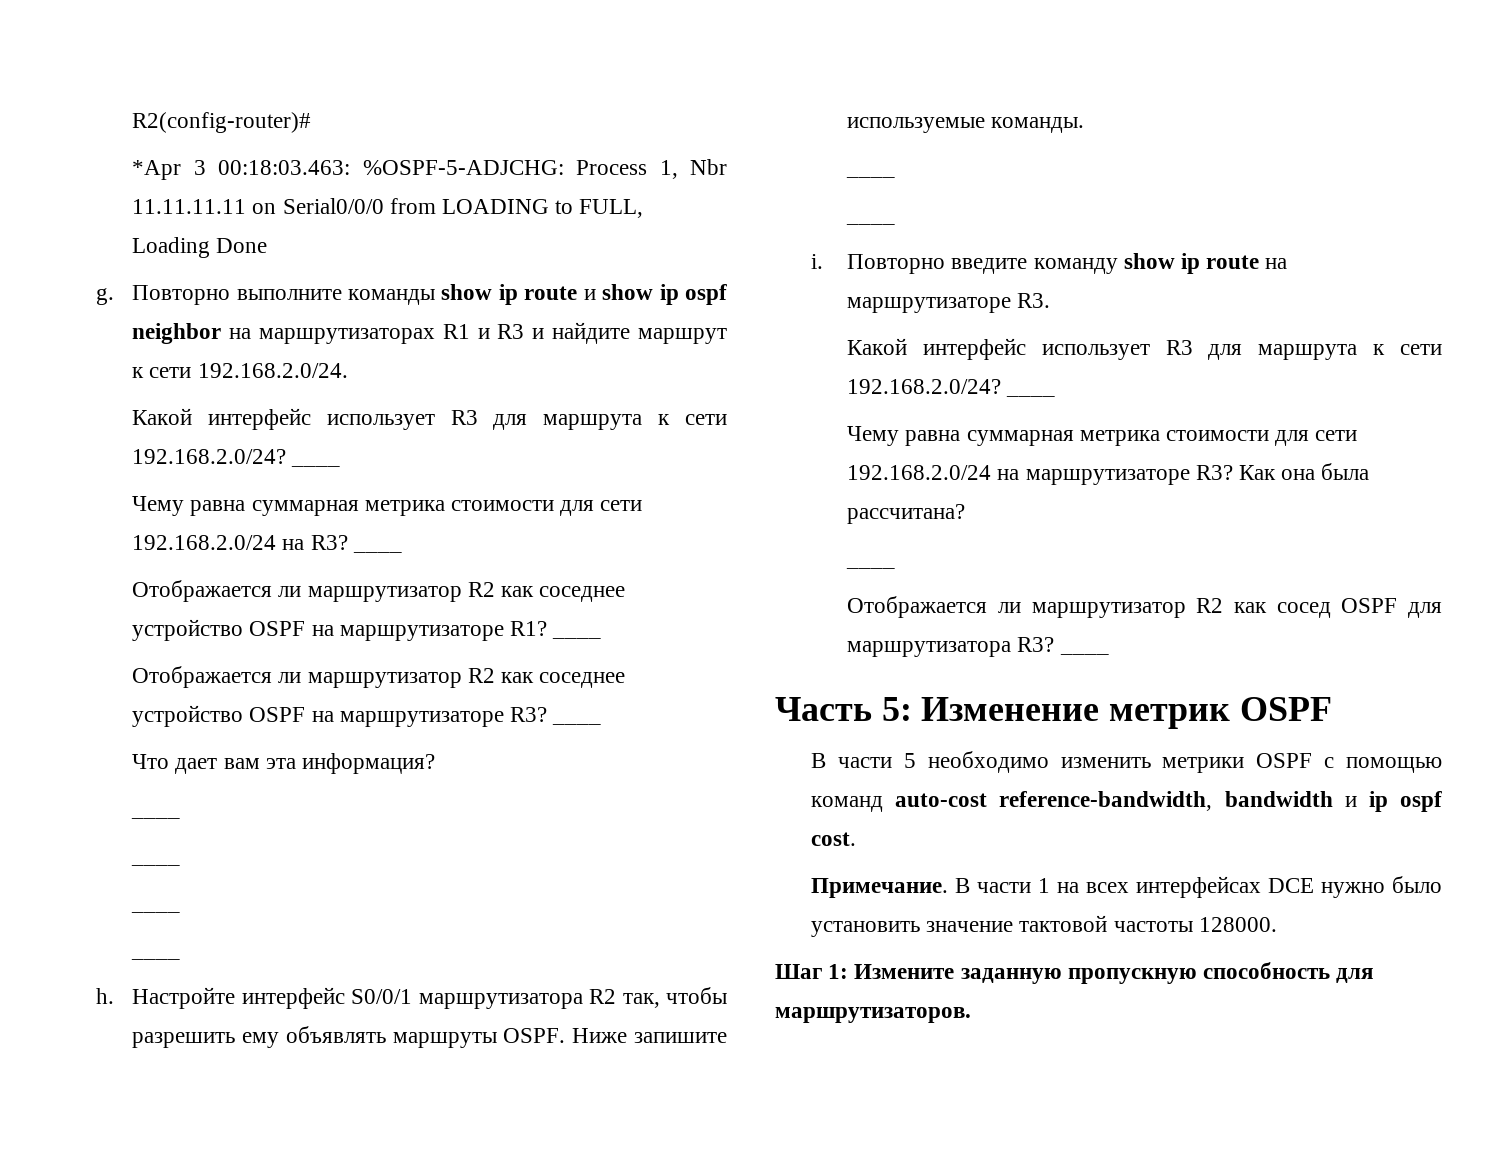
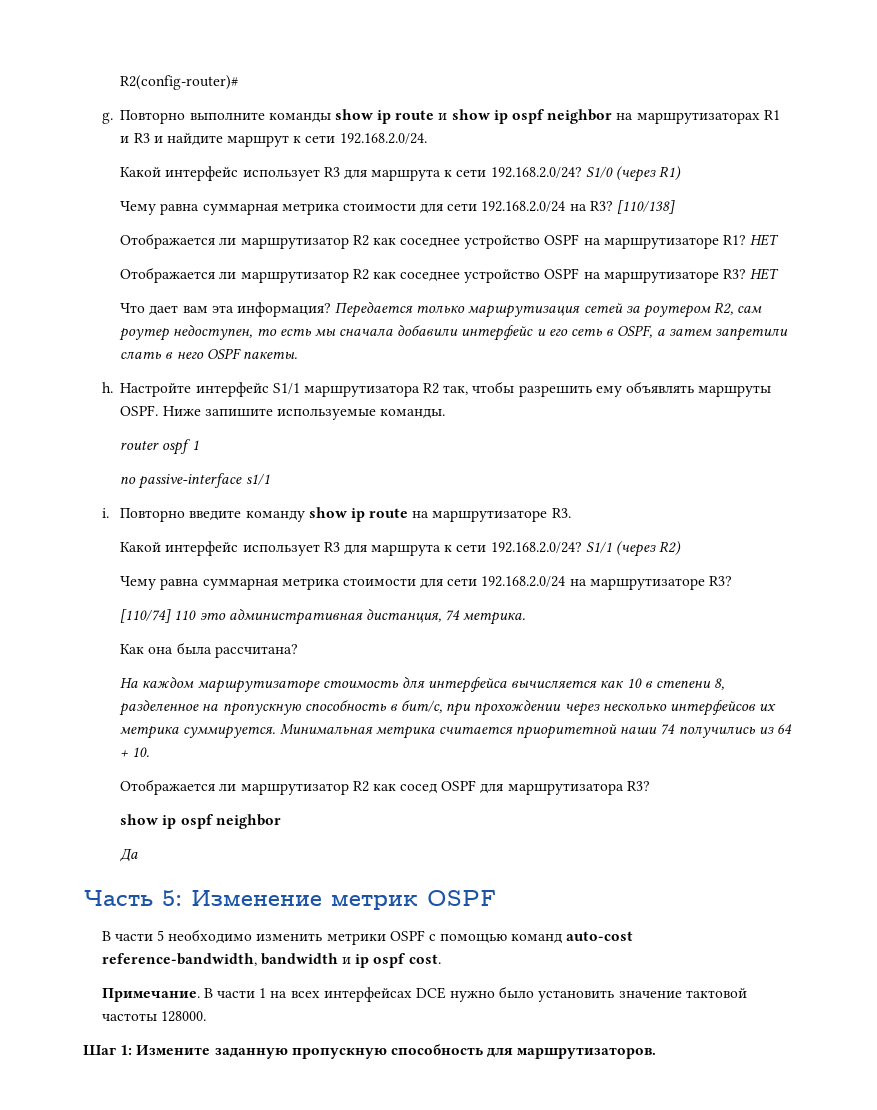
[132,159,728,180] [132,198,644,218] [132,237,268,258] // *Apr 3 00:18:03.463: %OSPF-5-ADJCHG: Process 1, Nbr 11.11.11.11 on Serial0/0/0 from LOADING to FULL, Loading Done -> (239, 82) none
[291,464,341,467] ____ -> [585,166,682,182] S1/0 (через R1)
[352,550,402,553] ____ -> [616,200,675,214] [110/138]
[552,636,602,639] ____ -> [750,234,780,246] НЕТ
[552,722,602,725] ____ -> [750,268,780,280] НЕТ
[131,816,181,819] [131,863,181,866] [131,910,181,913] [131,957,181,960] // ____ // ____ // ____ // ____ -> [335,301,763,318] [119,324,788,341] [120,348,297,359] Передается только маршрутизация сетей за роутером R2, сам роутер недоступен, то есть мы сначала добавили интерфейс и его сеть в OSPF, а затем запретили слать в него OSPF пакеты.
[351,989,413,1004] S0/0/1 -> [272,383,300,394] S1/1
[846,175,896,178] [846,222,896,225] ____ // ____ -> [120,439,199,455] [120,473,270,489] router ospf 1 // no passive-interface s1/1
[1006,394,1056,397] ____ -> [585,541,682,557] S1/1 (через R2)
[1238,463,1370,480] [847,504,966,524] [846,566,896,569] Как она была рассчитана? // ____ -> [120,608,526,625] [120,642,298,658] [120,676,725,693] [119,699,777,716] [120,724,792,739] [120,747,150,757] // [110/74] 110 это административная дистанция, 74 метрика. // Как она была рассчитана? // На каждом маршрутизаторе стоимость для интерфейса вычисляется как 10 в степени 8, разделенное на пропускную способность в бит/с, при прохождении через несколько интерфейсов их метрика суммируется. Минимальная метрика считается приоритетной наши 74 получились из 64 + 10.
[1059,652,1109,655] ____ -> [120,814,281,829] [120,849,139,862] // show ip ospf neighbor // Да

